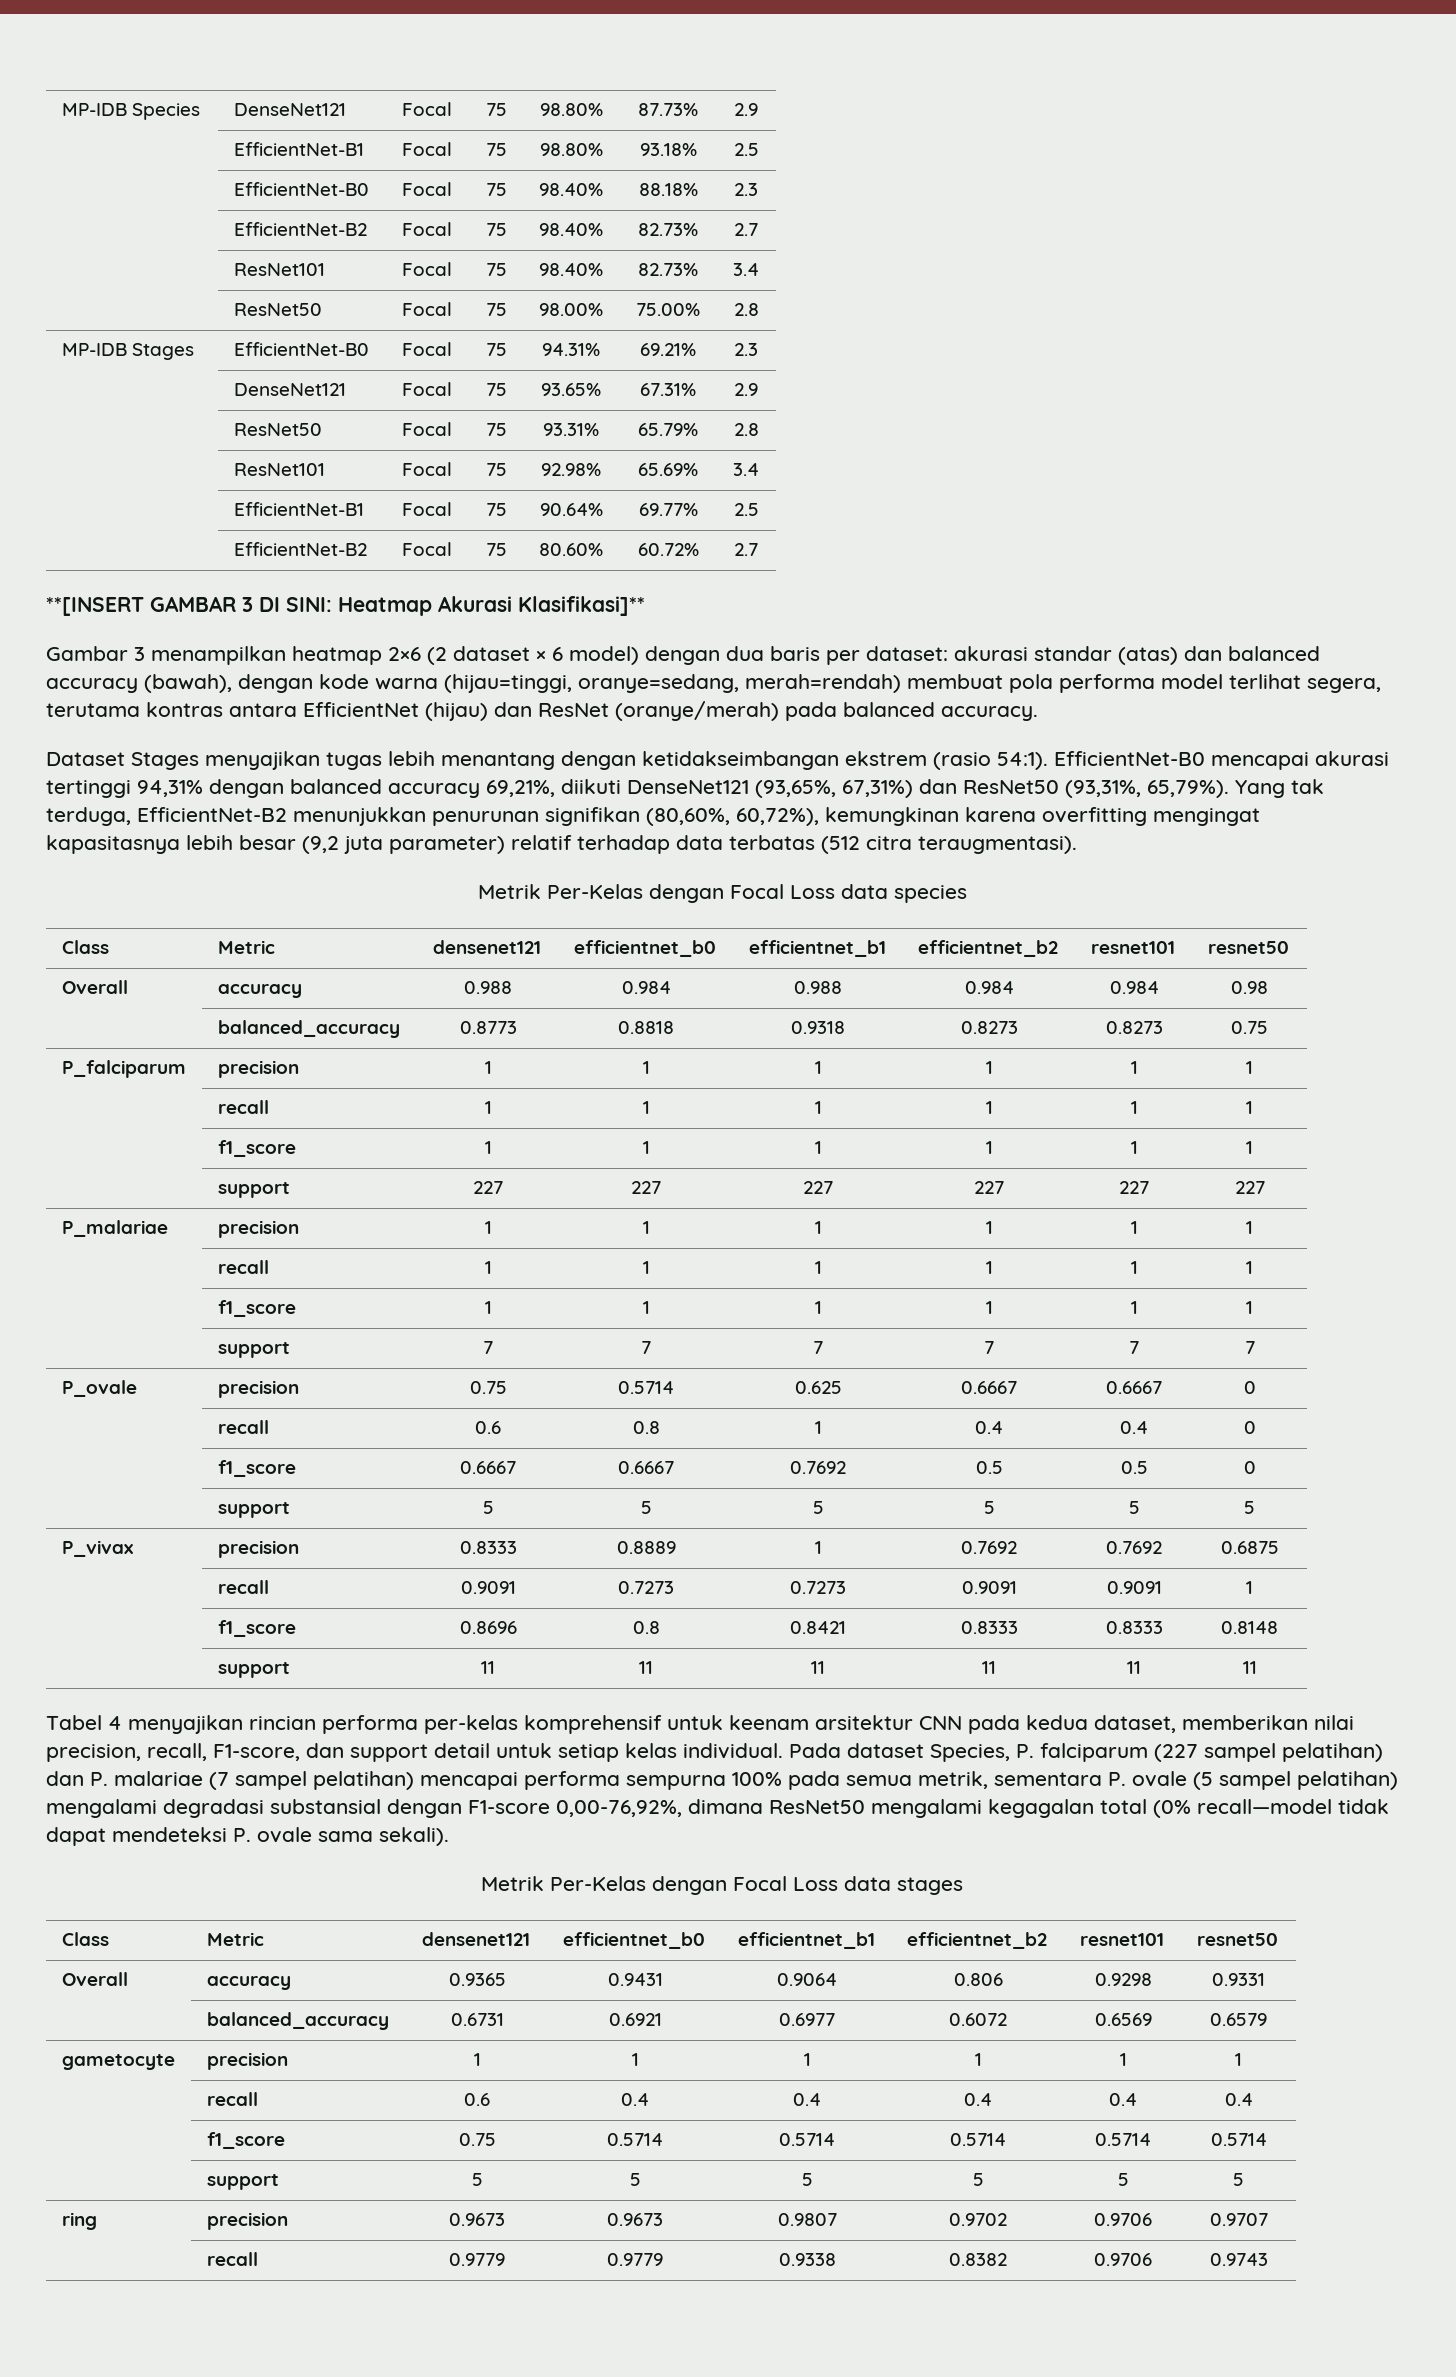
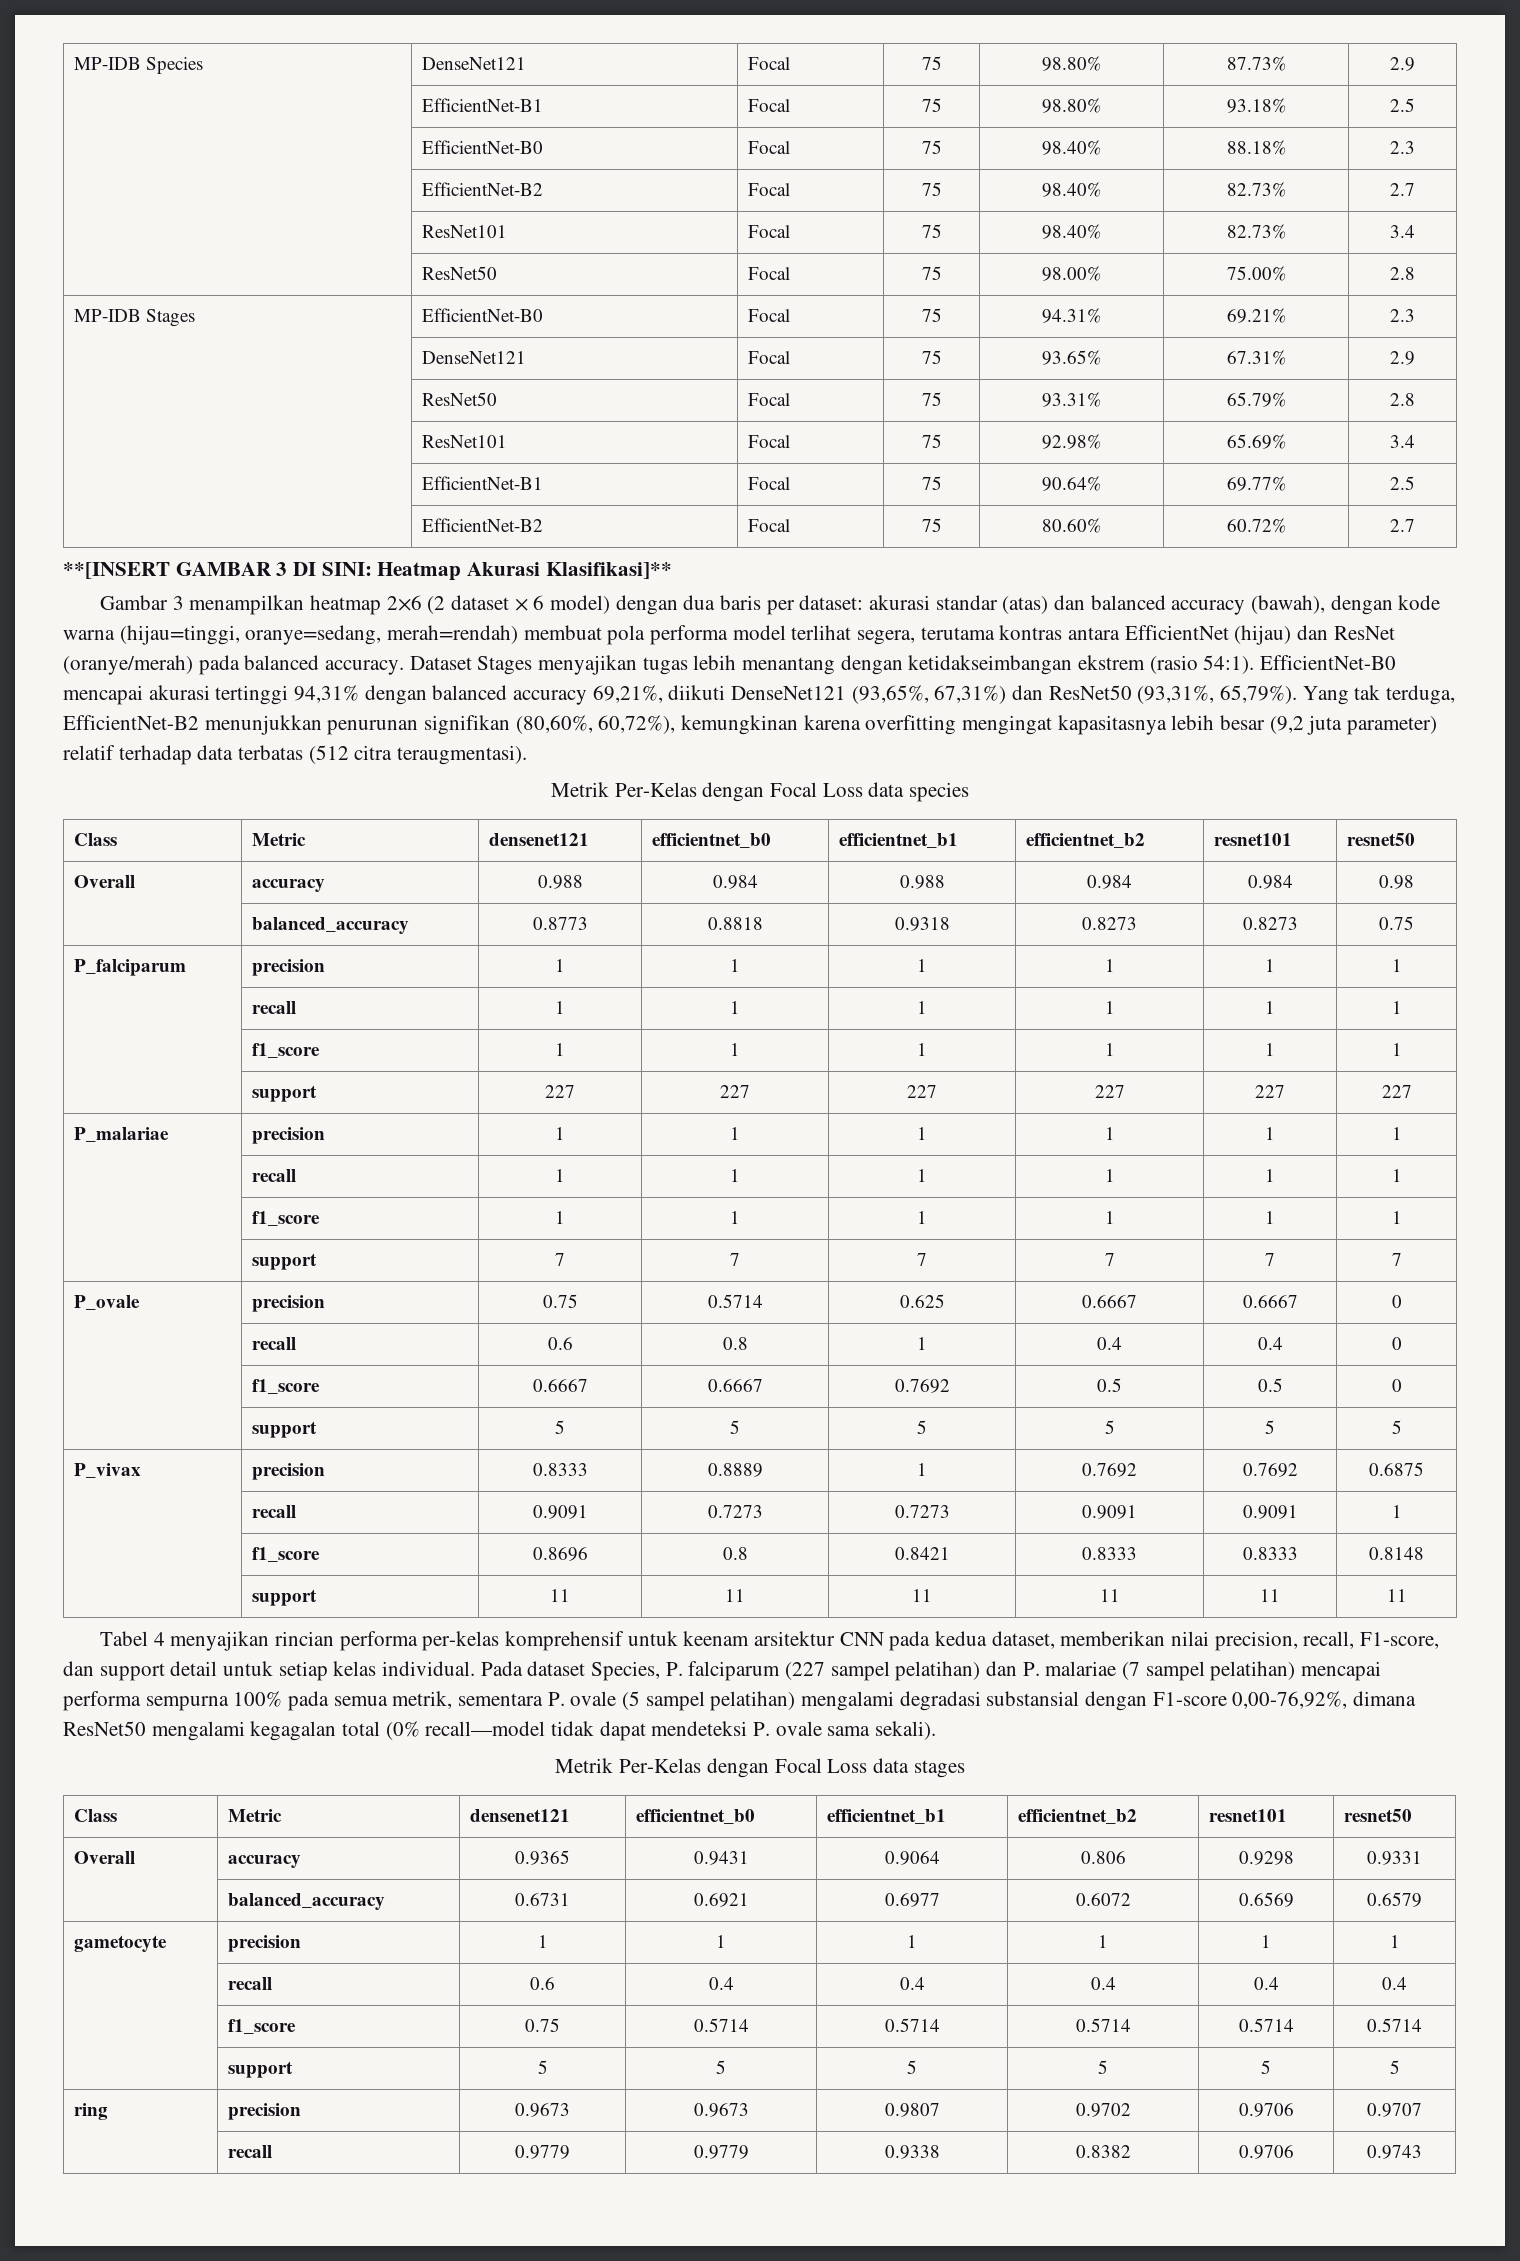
(1038, 713) // -> (405, 667) none

